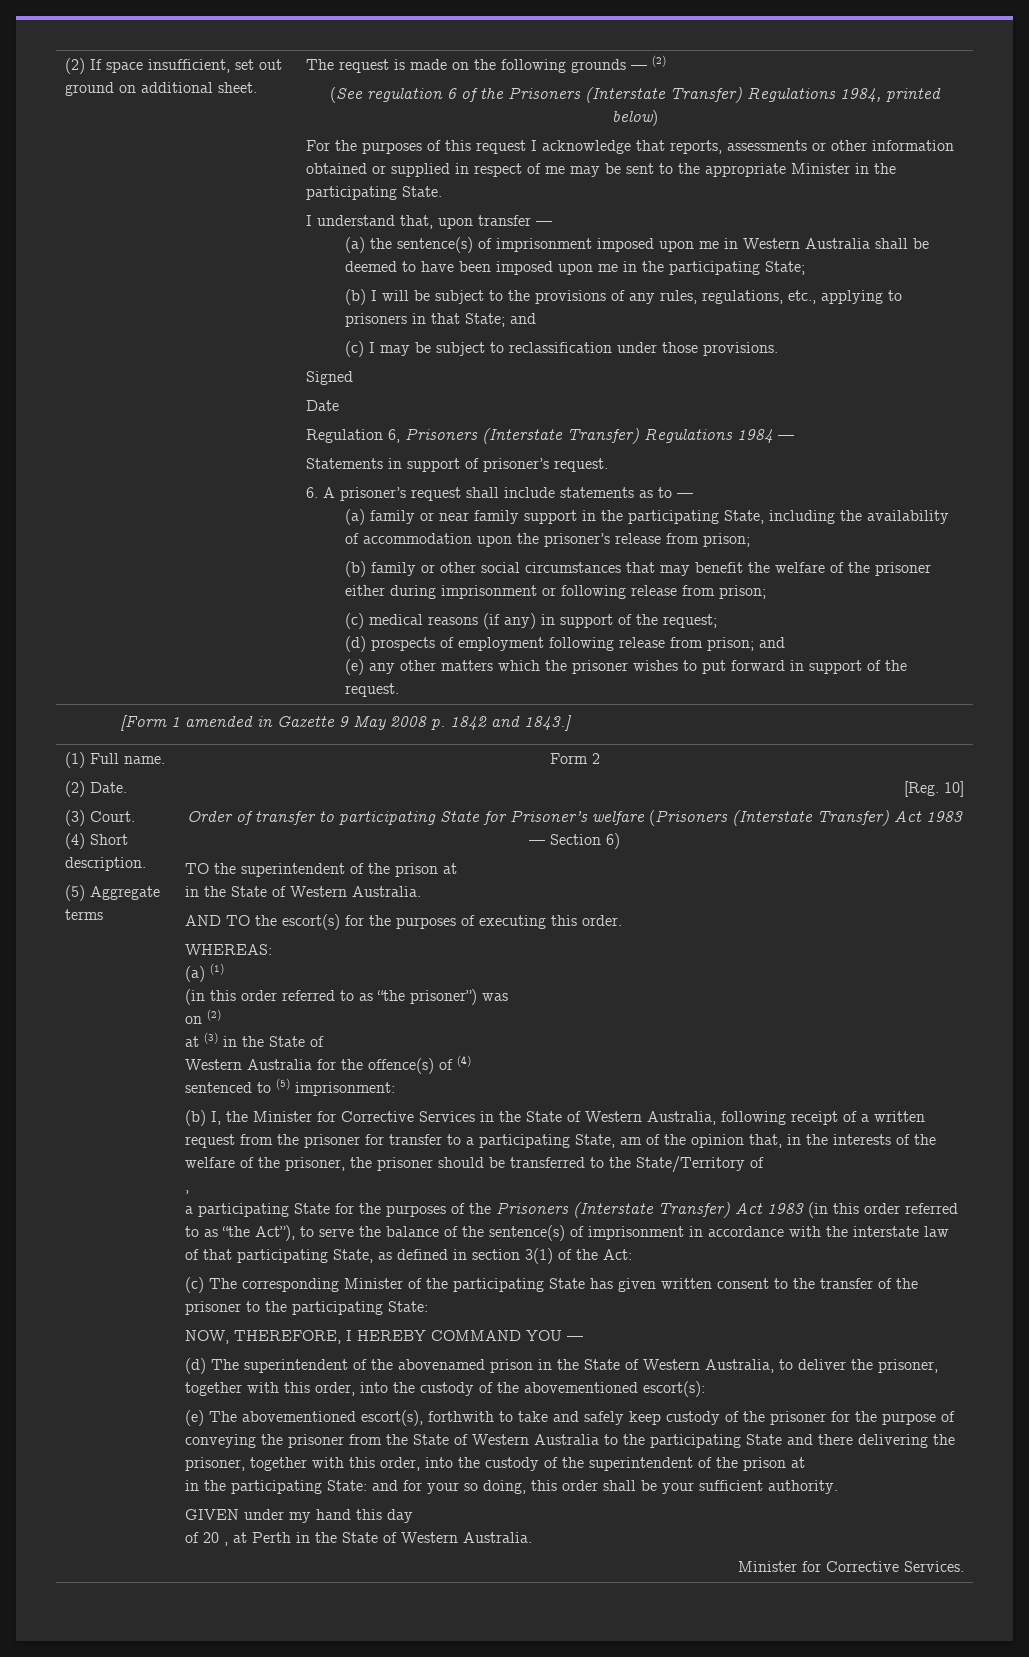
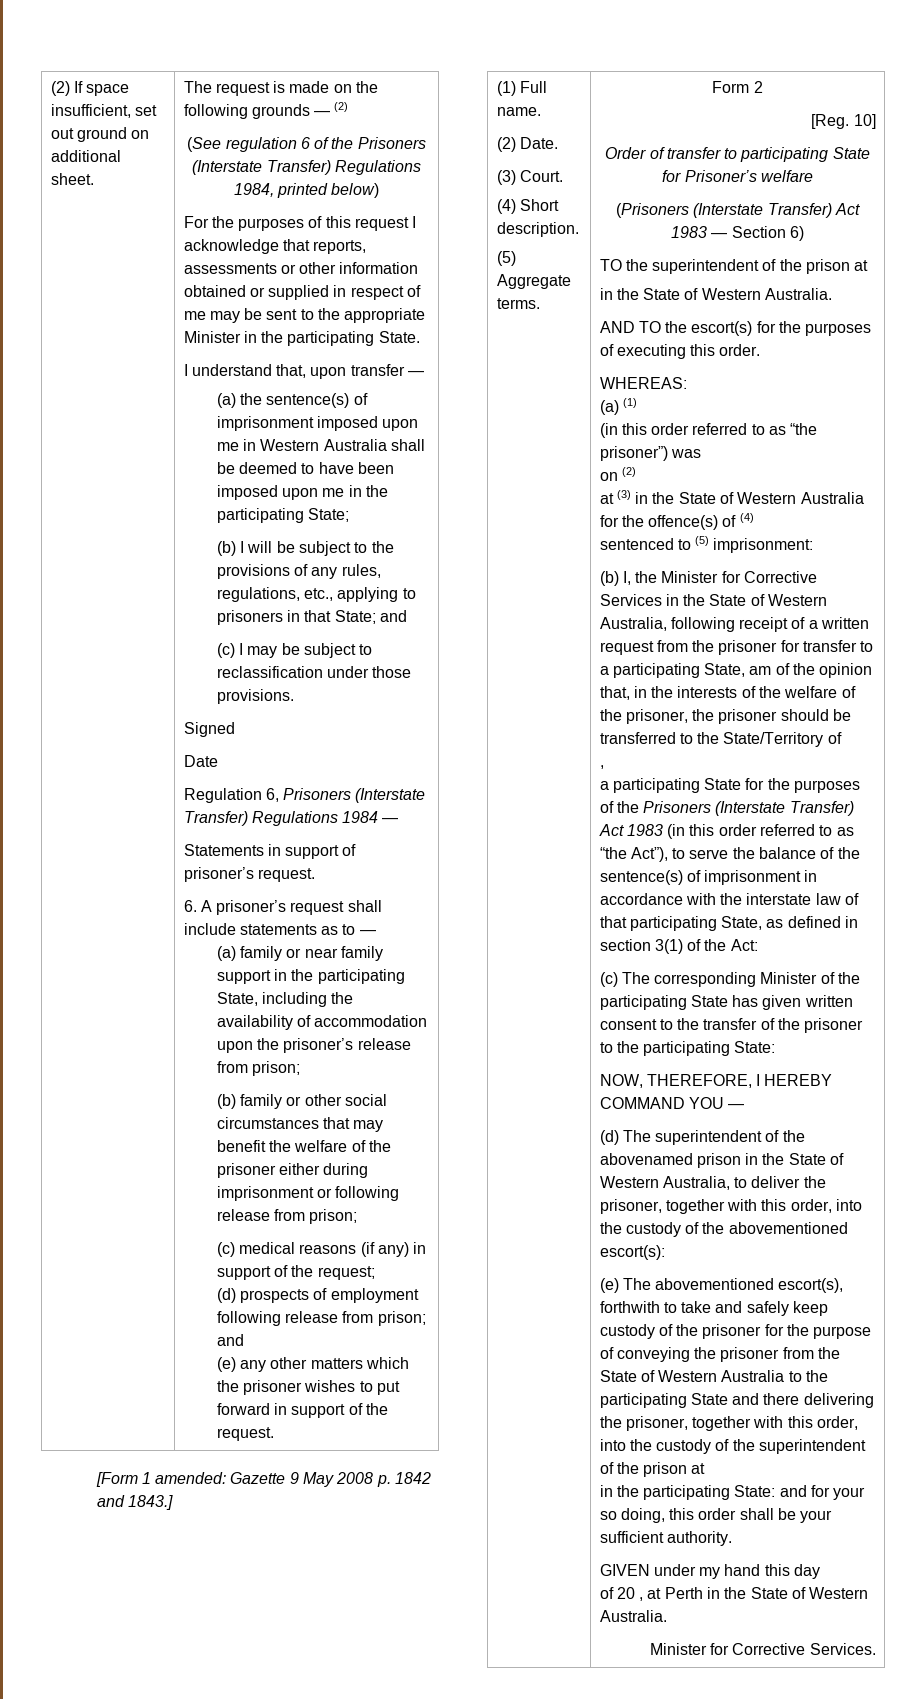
[184,716,273,727] amended in -> [155,1472,227,1484] amended:
[65,909,104,920] terms -> [496,298,540,309] terms.
(645, 818) none -> (813, 176) //
(325, 1041) // -> (735, 498) none

